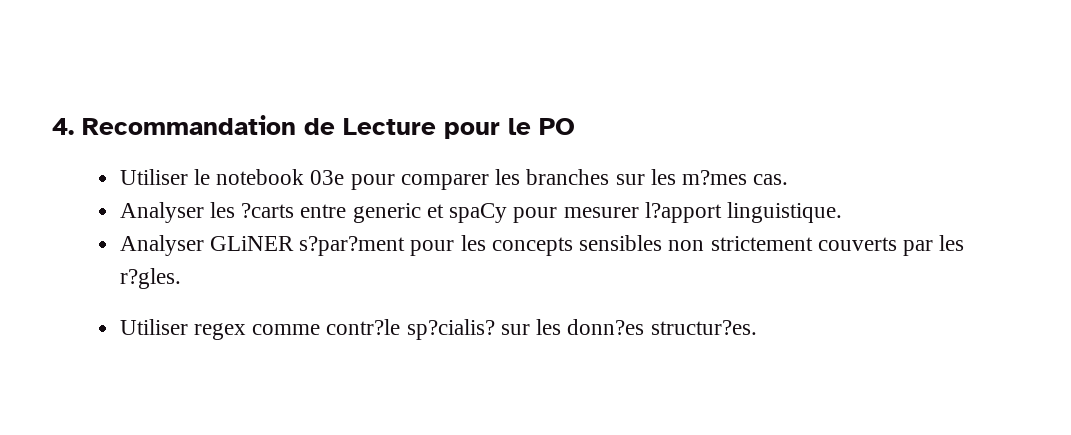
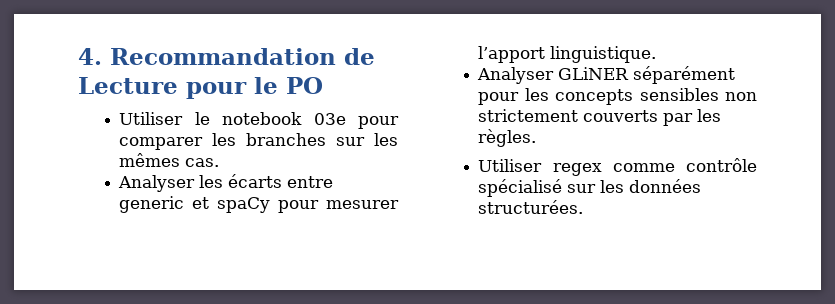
[681,170,747,185] m?mes -> [119,153,181,167] mêmes
[241,203,295,218] ?carts -> [228,174,283,188] écarts
[644,202,722,223] l?apport -> [478,46,546,63] l’apport
[299,236,406,256] s?par?ment -> [633,66,736,84] séparément
[119,268,181,289] r?gles. -> [478,129,537,147] règles.
[326,319,757,340] contr?le sp?cialis? sur les donn?es structur?es. -> [686,158,757,172] [478,179,702,197] [478,200,584,214] contrôle spécialisé sur les données structurées.

